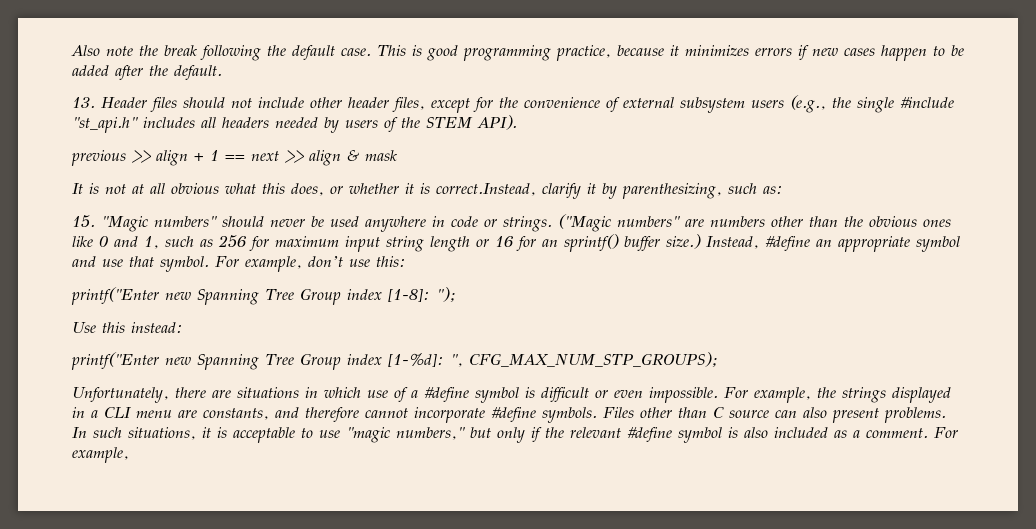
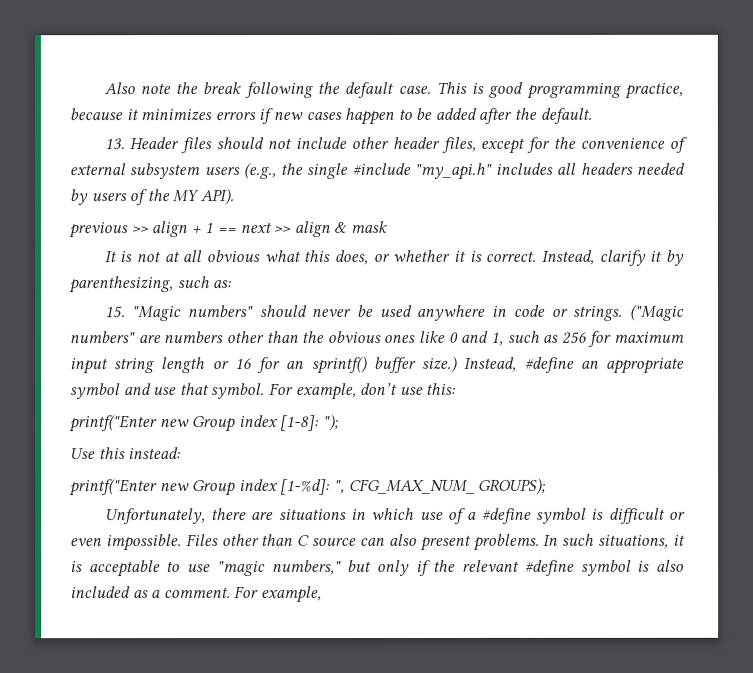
[72,117,138,133] "st_api.h" -> [413,162,492,180] "my_api.h"
[426,117,473,128] STEM -> [172,190,200,203] MY
[436,183,536,196] correct.Instead, -> [485,249,594,265] correct. Instead,
[197,289,294,305] Spanning Tree -> (190, 423) none
[197,354,294,370] Spanning Tree -> (190, 487) none
[468,352,718,367] CFG_MAX_NUM_STP_GROUPS); -> [348,477,547,495] CFG_MAX_NUM_ GROUPS);
[723,387,951,403] [72,407,597,423] For example, the strings displayed in a CLI menu are constants, and therefore cannot incorporate #define symbols. -> (182, 543) none

